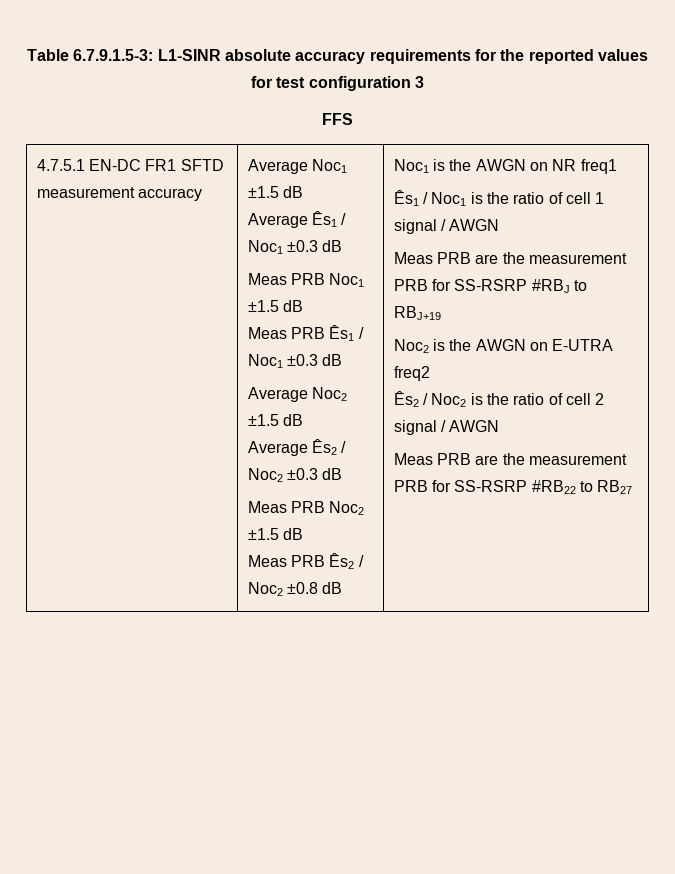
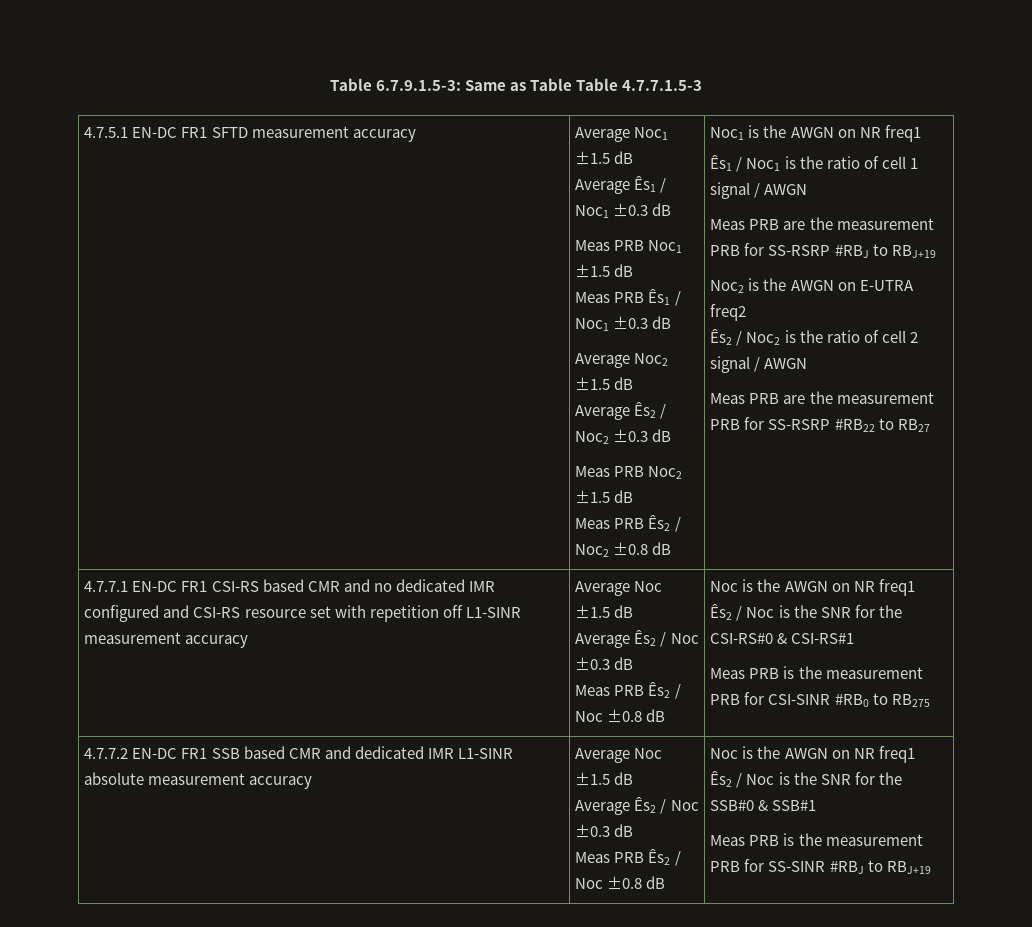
[157,49,648,64] [251,76,424,91] [322,113,353,125] L1-SINR absolute accuracy requirements for the reported values for test configuration 3 // FFS -> [464,78,703,91] Same as Table Table 4.7.7.1.5-3
(633, 487) none -> [84,579,495,592] [84,605,521,622] [84,632,249,648] [575,581,663,596] [575,605,634,619] [575,630,699,648] [575,657,634,671] [575,682,681,699] [575,709,666,723] [710,579,915,596] [710,604,902,621] [710,632,855,644] [710,666,923,679] [710,692,930,707] [84,746,513,759] [84,772,313,789] [575,748,663,763] [575,772,634,786] [575,797,699,815] [575,824,634,838] [575,849,681,866] [575,876,666,890] [710,746,915,763] [710,771,902,788] [710,799,817,811] [710,833,923,846] [710,859,931,874] // 4.7.7.1 EN-DC FR1 CSI-RS based CMR and no dedicated IMR configured and CSI-RS resource set with repetition off L1-SINR measurement accuracy | Average Noc ±1.5 dB // Average Ês2 / Noc ±0.3 dB // Meas PRB Ês2 / Noc ±0.8 dB | Noc is the AWGN on NR freq1 // Ês2 / Noc is the SNR for the CSI-RS#0 & CSI-RS#1 // Meas PRB is the measurement PRB for CSI-SINR #RB0 to RB275 // 4.7.7.2 EN-DC FR1 SSB based CMR and dedicated IMR L1-SINR absolute measurement accuracy | Average Noc ±1.5 dB // Average Ês2 / Noc ±0.3 dB // Meas PRB Ês2 / Noc ±0.8 dB | Noc is the AWGN on NR freq1 // Ês2 / Noc is the SNR for the SSB#0 & SSB#1 // Meas PRB is the measurement PRB for SS-SINR #RBJ to RBJ+19

